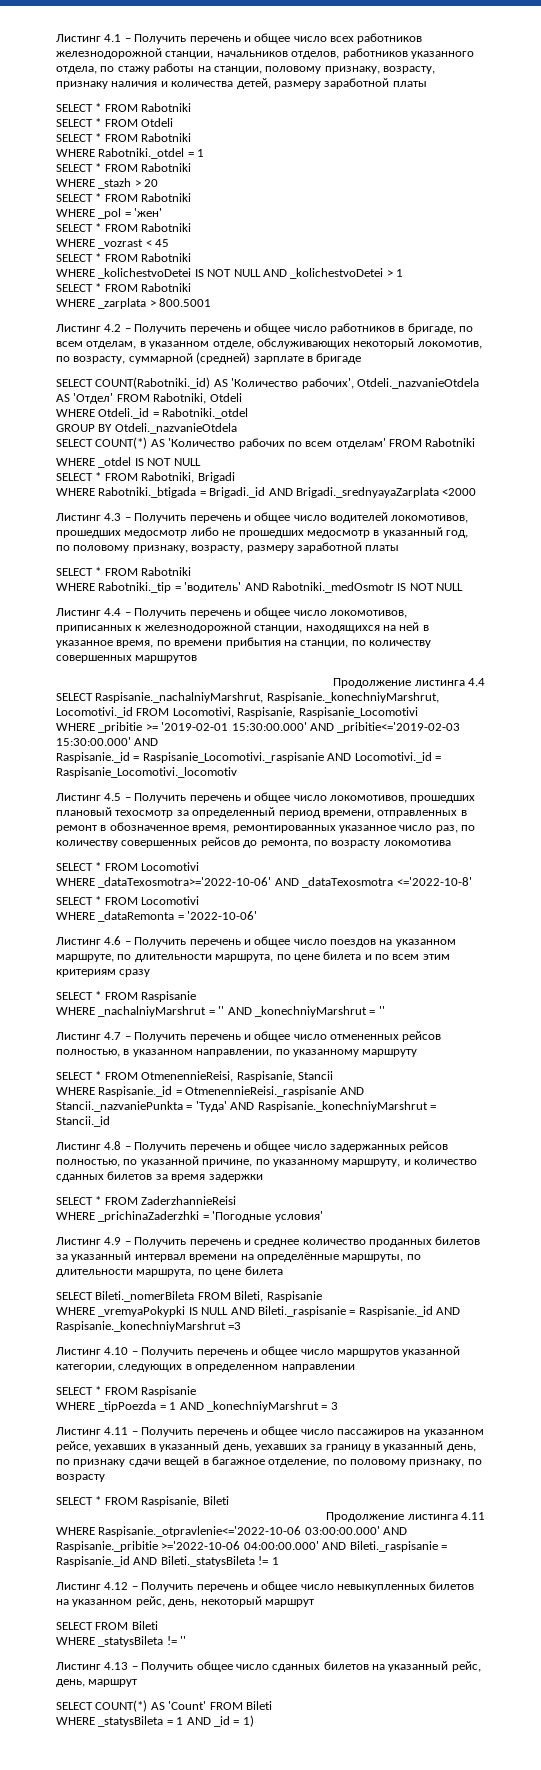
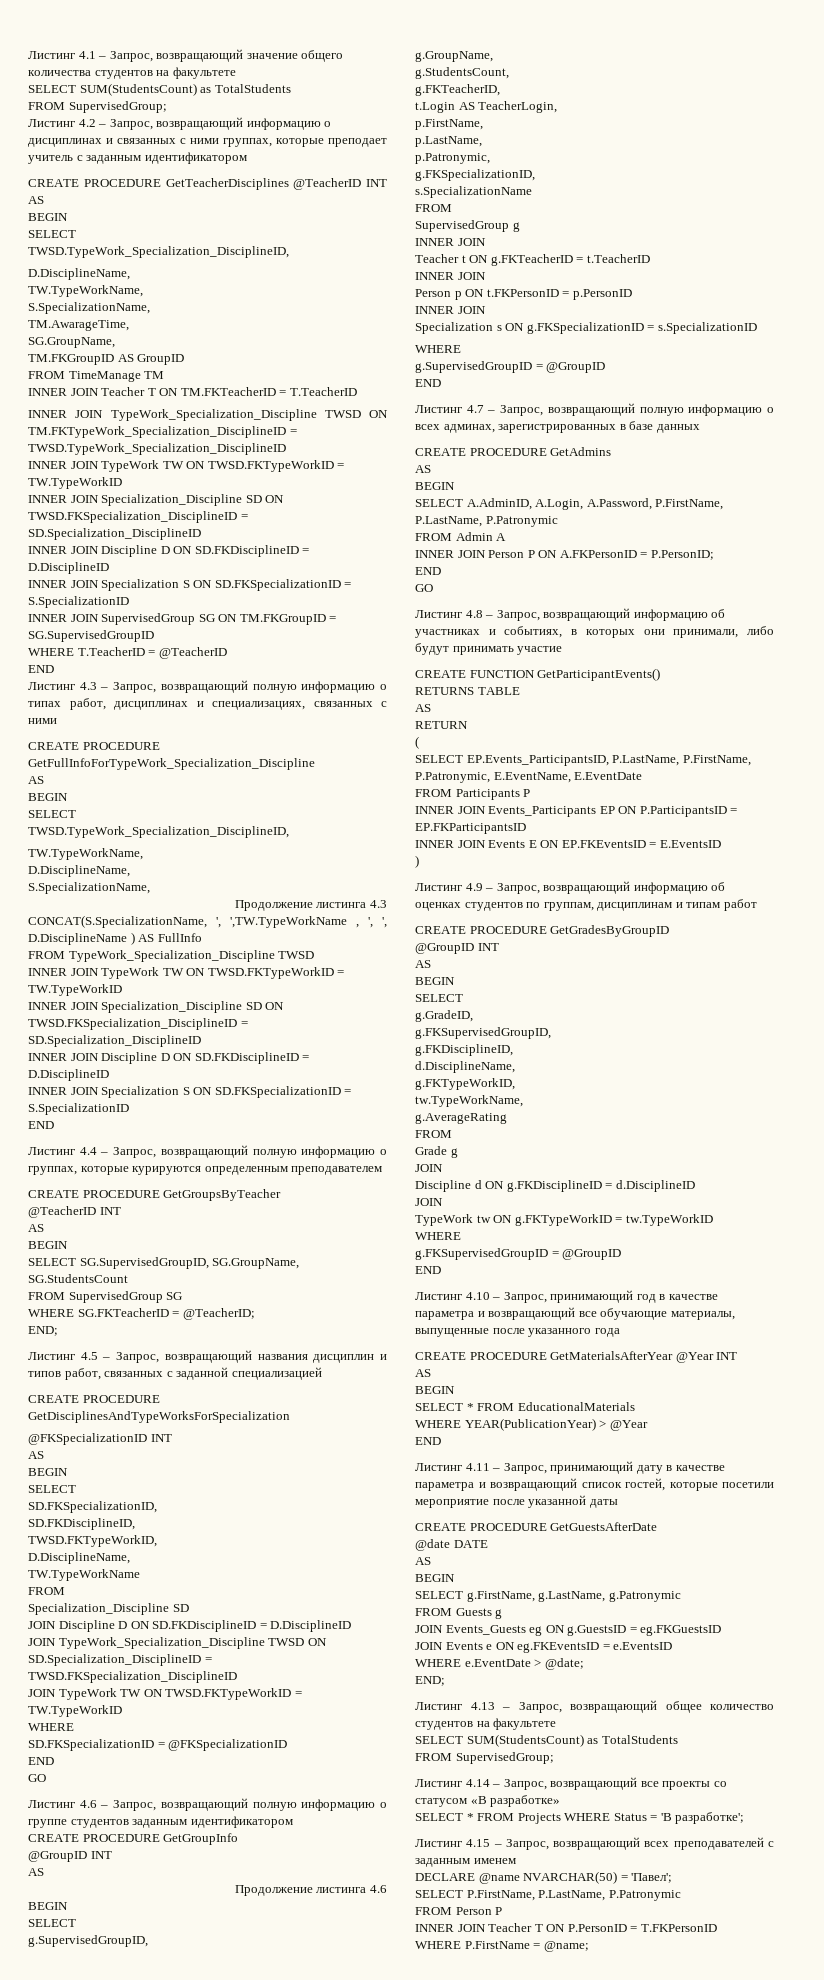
[134,33,423,44] [56,48,474,59] [56,63,435,74] [56,78,427,89] [56,103,192,112] [56,118,174,127] [56,133,192,142] [56,148,205,159] [56,163,192,172] [56,178,159,189] [56,193,192,202] [56,208,163,219] [56,223,192,232] [56,239,170,249] [56,253,192,262] [56,268,403,279] [56,283,192,292] [56,298,212,309] [56,323,474,334] [56,338,482,349] [56,352,362,364] [56,377,479,389] [56,393,242,404] [56,408,249,419] [56,423,237,434] [56,437,476,449] [56,457,201,468] [56,472,235,483] [56,487,477,498] [56,512,469,523] [56,527,468,538] [56,542,400,553] [56,567,192,576] [56,582,463,593] [56,607,407,618] [56,622,429,633] [56,637,431,648] [56,655,198,663] [333,678,485,688] [56,692,439,703] [56,707,418,718] [56,722,461,733] [56,737,159,746] [56,752,441,763] [56,767,237,778] [56,792,476,803] [56,807,467,818] [56,822,475,833] [56,837,451,848] [56,862,200,871] [56,877,472,888] [56,896,200,905] [56,911,258,922] [56,936,456,947] [56,951,450,962] [56,969,151,977] [56,991,197,1002] [56,1006,385,1017] [56,1031,442,1042] [56,1049,418,1057] [56,1071,333,1082] [56,1086,364,1097] [56,1101,436,1112] [56,1116,110,1127] [56,1141,449,1152] [56,1156,477,1167] [56,1171,263,1182] [56,1196,237,1205] [56,1211,323,1222] [56,1236,481,1247] [56,1251,421,1262] [56,1266,283,1277] [56,1291,322,1302] [56,1306,460,1317] [56,1321,242,1332] [56,1346,461,1357] [56,1364,355,1372] [56,1386,197,1397] [56,1401,338,1412] [56,1426,484,1437] [56,1441,476,1452] [56,1456,482,1467] [56,1474,105,1482] [56,1496,229,1507] [326,1512,485,1522] [56,1526,408,1537] [56,1541,447,1552] [56,1556,279,1567] [56,1581,475,1592] [56,1596,314,1607] [56,1621,158,1630] [56,1636,187,1647] [56,1661,481,1672] [56,1679,138,1687] [56,1700,272,1712] [56,1715,254,1727] Получить перечень и общее число всех работников железнодорожной станции, начальников отделов, работников указанного отдела, по стажу работы на станции, половому признаку, возрасту, признаку наличия и количества детей, размеру заработной платы // SELECT * FROM Rabotniki // SELECT * FROM Otdeli // SELECT * FROM Rabotniki // WHERE Rabotniki._otdel = 1 // SELECT * FROM Rabotniki // WHERE _stazh > 20 // SELECT * FROM Rabotniki // WHERE _pol = 'жен' // SELECT * FROM Rabotniki // WHERE _vozrast < 45 // SELECT * FROM Rabotniki // WHERE _kolichestvoDetei IS NOT NULL AND _kolichestvoDetei > 1 // SELECT * FROM Rabotniki // WHERE _zarplata > 800.5001 // Листинг 4.2 – Получить перечень и общее число работников в бригаде, по всем отделам, в указанном отделе, обслуживающих некоторый локомотив, по возрасту, суммарной (средней) зарплате в бригаде // SELECT COUNT(Rabotniki._id) AS 'Количество рабочих', Otdeli._nazvanieOtdela AS 'Отдел' FROM Rabotniki, Otdeli // WHERE Otdeli._id = Rabotniki._otdel // GROUP BY Otdeli._nazvanieOtdela // SELECT COUNT(*) AS 'Количество рабочих по всем отделам' FROM Rabotniki // WHERE _otdel IS NOT NULL // SELECT * FROM Rabotniki, Brigadi // WHERE Rabotniki._btigada = Brigadi._id AND Brigadi._srednyayaZarplata <2000 // Листинг 4.3 – Получить перечень и общее число водителей локомотивов, прошедших медосмотр либо не прошедших медосмотр в указанный год, по половому признаку, возрасту, размеру заработной платы // SELECT * FROM Rabotniki // WHERE Rabotniki._tip = 'водитель' AND Rabotniki._medOsmotr IS NOT NULL // Листинг 4.4 – Получить перечень и общее число локомотивов, приписанных к железнодорожной станции, находящихся на ней в указанное время, по времени прибытия на станции, по количеству совершенных маршрутов // Продолжение листинга 4.4 // SELECT Raspisanie._nachalniyMarshrut, Raspisanie._konechniyMarshrut, Locomotivi._id FROM Locomotivi, Raspisanie, Raspisanie_Locomotivi // WHERE _pribitie >= '2019-02-01 15:30:00.000' AND _pribitie<='2019-02-03 15:30:00.000' AND // Raspisanie._id = Raspisanie_Locomotivi._raspisanie AND Locomotivi._id = Raspisanie_Locomotivi._locomotiv // Листинг 4.5 – Получить перечень и общее число локомотивов, прошедших плановый техосмотр за определенный период времени, отправленных в ремонт в обозначенное время, ремонтированных указанное число раз, по количеству совершенных рейсов до ремонта, по возрасту локомотива // SELECT * FROM Locomotivi // WHERE _dataTexosmotra>='2022-10-06' AND _dataTexosmotra <='2022-10-8' // SELECT * FROM Locomotivi // WHERE _dataRemonta = '2022-10-06' // Листинг 4.6 – Получить перечень и общее число поездов на указанном маршруте, по длительности маршрута, по цене билета и по всем этим критериям сразу // SELECT * FROM Raspisanie // WHERE _nachalniyMarshrut = '' AND _konechniyMarshrut = '' // Листинг 4.7 – Получить перечень и общее число отмененных рейсов полностью, в указанном направлении, по указанному маршруту // SELECT * FROM OtmenennieReisi, Raspisanie, Stancii // WHERE Raspisanie._id = OtmenennieReisi._raspisanie AND Stancii._nazvaniePunkta = 'Туда' AND Raspisanie._konechniyMarshrut = Stancii._id // Листинг 4.8 – Получить перечень и общее число задержанных рейсов полностью, по указанной причине, по указанному маршруту, и количество сданных билетов за время задержки // SELECT * FROM ZaderzhannieReisi // WHERE _prichinaZaderzhki = 'Погодные условия' // Листинг 4.9 – Получить перечень и среднее количество проданных билетов за указанный интервал времени на определённые маршруты, по длительности маршрута, по цене билета // SELECT Bileti._nomerBileta FROM Bileti, Raspisanie // WHERE _vremyaPokypki IS NULL AND Bileti._raspisanie = Raspisanie._id AND Raspisanie._konechniyMarshrut =3 // Листинг 4.10 – Получить перечень и общее число маршрутов указанной категории, следующих в определенном напpавлении // SELECT * FROM Raspisanie // WHERE _tipPoezda = 1 AND _konechniyMarshrut = 3 // Листинг 4.11 – Получить перечень и общее число пассажиров на указанном рейсе, уехавших в указанный день, уехавших за границу в указанный день, по признаку сдачи вещей в багажное отделение, по половому признаку, по возрасту // SELECT * FROM Raspisanie, Bileti // Продолжение листинга 4.11 // WHERE Raspisanie._otpravlenie<='2022-10-06 03:00:00.000' AND Raspisanie._pribitie >='2022-10-06 04:00:00.000' AND Bileti._raspisanie = Raspisanie._id AND Bileti._statysBileta != 1 // Листинг 4.12 – Получить перечень и общее число невыкупленных билетов на указанном рейс, день, некоторый маршрут // SELECT FROM Bileti // WHERE _statysBileta != '' // Листинг 4.13 – Получить общее число сданных билетов на указанный рейс, день, маршрут // SELECT COUNT(*) AS 'Count' FROM Bileti // WHERE _statysBileta = 1 AND _id = 1) -> [109,49,344,62] [28,67,236,79] [28,83,291,96] [28,101,167,113] [28,117,332,130] [28,138,387,147] [28,152,247,164] [28,178,387,190] [28,196,44,204] [28,213,68,221] [28,230,76,238] [28,246,289,258] [28,268,130,280] [28,285,143,297] [28,302,150,314] [28,320,129,331] [28,337,115,348] [28,354,185,365] [28,371,165,382] [28,387,357,396] [28,409,388,421] [28,426,297,438] [28,443,286,455] [28,460,345,472] [28,477,122,489] [28,494,285,506] [28,511,248,523] [28,528,201,540] [28,545,310,557] [28,562,109,574] [28,579,352,591] [28,596,129,608] [28,613,337,625] [28,630,154,642] [28,647,227,659] [28,665,54,673] [28,680,388,693] [28,698,387,710] [28,718,57,724] [28,742,160,750] [28,758,315,770] [28,776,44,784] [28,793,68,801] [28,810,76,818] [28,826,289,838] [28,848,143,860] [28,865,130,877] [28,882,150,894] [234,900,387,911] [28,915,387,928] [28,932,202,945] [28,950,315,962] [28,967,345,979] [28,984,122,996] [28,1001,285,1013] [28,1018,248,1030] [28,1035,201,1047] [28,1052,310,1064] [28,1069,109,1081] [28,1086,352,1098] [28,1103,129,1115] [28,1121,54,1129] [28,1145,388,1158] [28,1166,383,1175] [28,1189,282,1201] [28,1206,121,1218] [28,1224,44,1232] [28,1241,68,1249] [28,1257,300,1269] [28,1274,128,1283] [28,1291,183,1303] [28,1308,255,1320] [28,1326,58,1336] [28,1350,388,1363] [28,1367,322,1380] [28,1395,160,1403] [28,1411,290,1423] [28,1433,172,1445] [28,1451,44,1459] [28,1468,68,1476] [28,1485,76,1493] [28,1501,157,1513] [28,1518,135,1530] [28,1535,157,1547] [28,1552,130,1564] [28,1569,140,1581] [28,1587,65,1595] [28,1603,189,1615] [28,1620,352,1632] [28,1637,327,1649] [28,1654,212,1666] [28,1671,237,1683] [28,1688,302,1700] [28,1705,122,1717] [28,1723,74,1731] [28,1739,288,1751] [28,1757,54,1765] [28,1774,46,1782] [28,1798,388,1811] [28,1816,293,1828] [28,1833,239,1845] [28,1851,112,1862] [28,1868,44,1876] [234,1885,387,1896] [28,1902,68,1910] [28,1919,76,1927] [28,1935,148,1947] [415,51,493,62] [415,67,509,79] [415,84,500,96] [415,101,558,113] [415,119,483,130] [415,136,482,147] [415,153,490,164] [415,169,535,181] [415,186,532,198] [415,204,452,212] [415,220,520,232] [415,238,486,246] [415,254,650,266] [415,272,486,280] [415,289,632,300] [415,306,486,314] [415,322,757,334] [415,345,461,353] [415,361,606,373] [415,379,441,387] [415,403,774,416] [415,421,700,433] [415,447,612,456] [415,465,431,473] [415,482,455,490] [415,498,724,510] [415,516,558,527] [415,532,507,541] [415,550,714,560] [415,567,441,575] [415,584,433,592] [415,608,726,621] [415,626,774,638] [415,643,563,655] [415,668,661,681] [415,687,520,695] [415,704,431,712] [415,721,468,729] [415,736,419,749] [415,755,751,766] [415,772,643,783] [415,789,531,800] [415,806,738,817] [415,823,526,834] [415,840,721,848] [415,855,419,868] [415,881,726,894] [415,899,757,911] [415,925,670,937] [415,943,499,954] [415,960,431,968] [415,977,455,985] [415,994,463,1002] [415,1010,473,1022] [415,1027,551,1039] [415,1044,513,1056] [415,1061,515,1073] [415,1078,515,1090] [415,1095,523,1107] [415,1113,507,1124] [415,1130,452,1138] [415,1146,458,1158] [415,1164,443,1172] [415,1180,695,1192] [415,1198,443,1206] [415,1214,713,1226] [415,1232,461,1240] [415,1248,622,1260] [415,1266,441,1274] [415,1290,718,1303] [415,1307,735,1320] [415,1328,620,1337] [415,1351,738,1363] [415,1369,431,1377] [415,1386,455,1394] [415,1402,635,1411] [415,1418,648,1431] [415,1437,441,1445] [415,1461,725,1474] [415,1478,774,1491] [415,1495,618,1508] [415,1522,658,1531] [415,1539,488,1551] [415,1557,431,1565] [415,1574,455,1582] [415,1591,681,1602] [415,1608,503,1619] [415,1625,722,1636] [415,1642,673,1653] [415,1658,584,1670] [415,1676,445,1686] [415,1700,774,1713] [415,1718,557,1730] [415,1734,678,1747] [415,1752,554,1764] [415,1777,727,1790] [415,1795,561,1807] [415,1812,745,1824] [415,1837,774,1850] [415,1858,516,1867] [415,1871,673,1884] [415,1890,681,1901] [415,1907,503,1915] [415,1923,717,1932] [415,1941,589,1952] Запрос, возвращающий значение общего количества студентов на факультете // SELECT SUM(StudentsCount) as TotalStudents // FROM SupervisedGroup; // Листинг 4.2 – Запрос, возвращающий информацию о дисциплинах и связанных с ними группах, которые преподает учитель с заданным идентификатором // CREATE PROCEDURE GetTeacherDisciplines @TeacherID INT AS // BEGIN // SELECT // TWSD.TypeWork_Specialization_DisciplineID, // D.DisciplineName, // TW.TypeWorkName, // S.SpecializationName, // TM.AwarageTime, // SG.GroupName, // TM.FKGroupID AS GroupID // FROM TimeManage TM // INNER JOIN Teacher T ON TM.FKTeacherID = T.TeacherID // INNER JOIN TypeWork_Specialization_Discipline TWSD ON TM.FKTypeWork_Specialization_DisciplineID = TWSD.TypeWork_Specialization_DisciplineID // INNER JOIN TypeWork TW ON TWSD.FKTypeWorkID = TW.TypeWorkID // INNER JOIN Specialization_Discipline SD ON TWSD.FKSpecialization_DisciplineID = SD.Specialization_DisciplineID // INNER JOIN Discipline D ON SD.FKDisciplineID = D.DisciplineID // INNER JOIN Specialization S ON SD.FKSpecializationID = S.SpecializationID // INNER JOIN SupervisedGroup SG ON TM.FKGroupID = SG.SupervisedGroupID // WHERE T.TeacherID = @TeacherID // END // Листинг 4.3 – Запрос, возвращающий полную информацию о типах работ, дисциплинах и специализациях, связанных с ними // CREATE PROCEDURE GetFullInfoForTypeWork_Specialization_Discipline // AS // BEGIN // SELECT // TWSD.TypeWork_Specialization_DisciplineID, // TW.TypeWorkName, // D.DisciplineName, // S.SpecializationName, // Продолжение листинга 4.3 // CONCAT(S.SpecializationName, ', ',TW.TypeWorkName , ', ', D.DisciplineName ) AS FullInfo // FROM TypeWork_Specialization_Discipline TWSD // INNER JOIN TypeWork TW ON TWSD.FKTypeWorkID = TW.TypeWorkID // INNER JOIN Specialization_Discipline SD ON TWSD.FKSpecialization_DisciplineID = SD.Specialization_DisciplineID // INNER JOIN Discipline D ON SD.FKDisciplineID = D.DisciplineID // INNER JOIN Specialization S ON SD.FKSpecializationID = S.SpecializationID // END // Листинг 4.4 – Запрос, возвращающий полную информацию о группах, которые курируются определенным преподавателем // CREATE PROCEDURE GetGroupsByTeacher // @TeacherID INT // AS // BEGIN // SELECT SG.SupervisedGroupID, SG.GroupName, SG.StudentsCount // FROM SupervisedGroup SG // WHERE SG.FKTeacherID = @TeacherID; // END; // Листинг 4.5 – Запрос, возвращающий названия дисциплин и типов работ, связанных с заданной специализацией // CREATE PROCEDURE GetDisciplinesAndTypeWorksForSpecialization // @FKSpecializationID INT // AS // BEGIN // SELECT // SD.FKSpecializationID, // SD.FKDisciplineID, // TWSD.FKTypeWorkID, // D.DisciplineName, // TW.TypeWorkName // FROM // Specialization_Discipline SD // JOIN Discipline D ON SD.FKDisciplineID = D.DisciplineID // JOIN TypeWork_Specialization_Discipline TWSD ON SD.Specialization_DisciplineID = TWSD.FKSpecialization_DisciplineID // JOIN TypeWork TW ON TWSD.FKTypeWorkID = TW.TypeWorkID // WHERE // SD.FKSpecializationID = @FKSpecializationID // END // GO // Листинг 4.6 – Запрос, возвращающий полную информацию о группе студентов заданным идентификатором // CREATE PROCEDURE GetGroupInfo // @GroupID INT // AS // Продолжение листинга 4.6 // BEGIN // SELECT // g.SupervisedGroupID, // g.GroupName, // g.StudentsCount, // g.FKTeacherID, // t.Login AS TeacherLogin, // p.FirstName, // p.LastName, // p.Patronymic, // g.FKSpecializationID, // s.SpecializationName // FROM // SupervisedGroup g // INNER JOIN // Teacher t ON g.FKTeacherID = t.TeacherID // INNER JOIN // Person p ON t.FKPersonID = p.PersonID // INNER JOIN // Specialization s ON g.FKSpecializationID = s.SpecializationID // WHERE // g.SupervisedGroupID = @GroupID // END // Листинг 4.7 – Запрос, возвращающий полную информацию о всех админах, зарегистрированных в базе данных // CREATE PROCEDURE GetAdmins // AS // BEGIN // SELECT A.AdminID, A.Login, A.Password, P.FirstName, P.LastName, P.Patronymic // FROM Admin A // INNER JOIN Person P ON A.FKPersonID = P.PersonID; // END // GO // Листинг 4.8 – Запрос, возвращающий информацию об участниках и событиях, в которых они принимали, либо будут принимать участие // CREATE FUNCTION GetParticipantEvents() // RETURNS TABLE // AS // RETURN // ( // SELECT EP.Events_ParticipantsID, P.LastName, P.FirstName, P.Patronymic, E.EventName, E.EventDate // FROM Participants P // INNER JOIN Events_Participants EP ON P.ParticipantsID = EP.FKParticipantsID // INNER JOIN Events E ON EP.FKEventsID = E.EventsID // ) // Листинг 4.9 – Запрос, возвращающий информацию об оценках студентов по группам, дисциплинам и типам работ // CREATE PROCEDURE GetGradesByGroupID // @GroupID INT // AS // BEGIN // SELECT // g.GradeID, // g.FKSupervisedGroupID, // g.FKDisciplineID, // d.DisciplineName, // g.FKTypeWorkID, // tw.TypeWorkName, // g.AverageRating // FROM // Grade g // JOIN // Discipline d ON g.FKDisciplineID = d.DisciplineID // JOIN // TypeWork tw ON g.FKTypeWorkID = tw.TypeWorkID // WHERE // g.FKSupervisedGroupID = @GroupID // END // Листинг 4.10 – Запрос, принимающий год в качестве параметра и возвращающий все обучающие материалы, выпущенные после указанного года // CREATE PROCEDURE GetMaterialsAfterYear @Year INT // AS // BEGIN // SELECT * FROM EducationalMaterials // WHERE YEAR(PublicationYear) > @Year // END // Листинг 4.11 – Запрос, принимающий дату в качестве параметра и возвращающий список гостей, которые посетили мероприятие после указанной даты // CREATE PROCEDURE GetGuestsAfterDate // @date DATE // AS // BEGIN // SELECT g.FirstName, g.LastName, g.Patronymic // FROM Guests g // JOIN Events_Guests eg ON g.GuestsID = eg.FKGuestsID // JOIN Events e ON eg.FKEventsID = e.EventsID // WHERE e.EventDate > @date; // END; // Листинг 4.13 – Запрос, возвращающий общее количество студентов на факультете // SELECT SUM(StudentsCount) as TotalStudents // FROM SupervisedGroup; // Листинг 4.14 – Запрос, возвращающий все проекты со статусом «В разработке» // SELECT * FROM Projects WHERE Status = 'В разработке'; // Листинг 4.15 – Запрос, возвращающий всех преподавателей с заданным именем // DECLARE @name NVARCHAR(50) = 'Павел'; // SELECT P.FirstName, P.LastName, P.Patronymic // FROM Person P // INNER JOIN Teacher T ON P.PersonID = T.FKPersonID // WHERE P.FirstName = @name;

